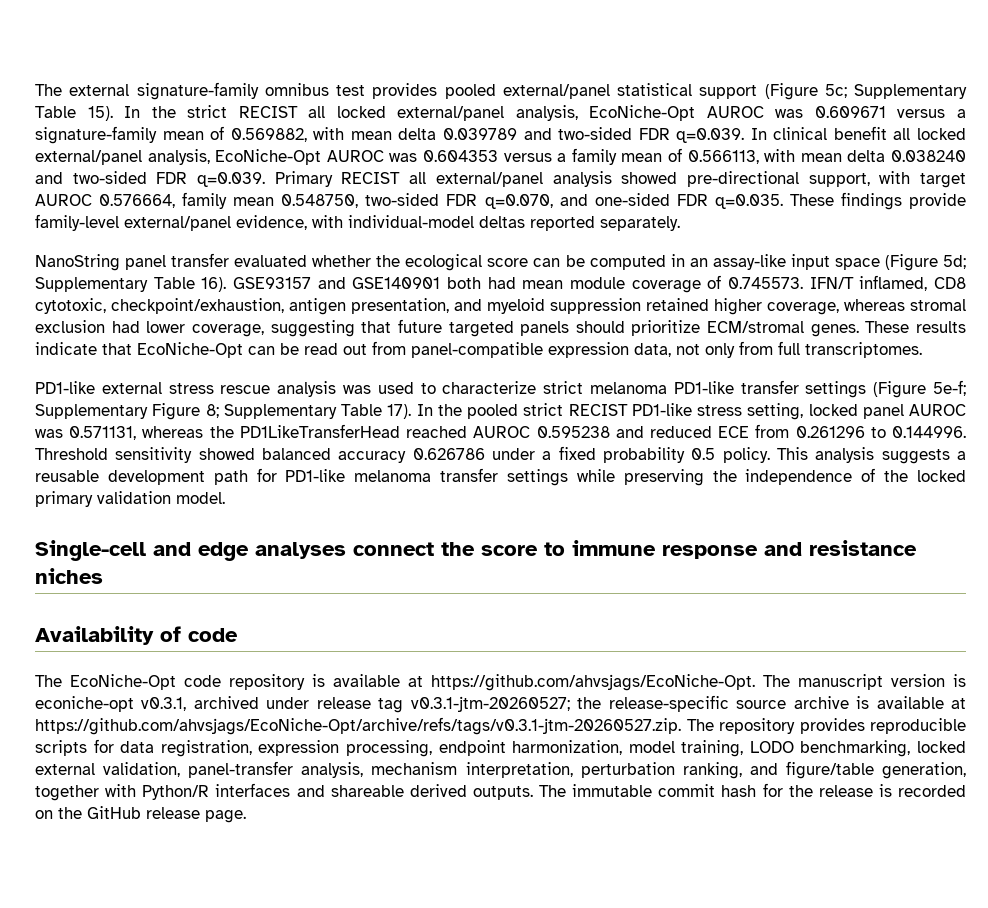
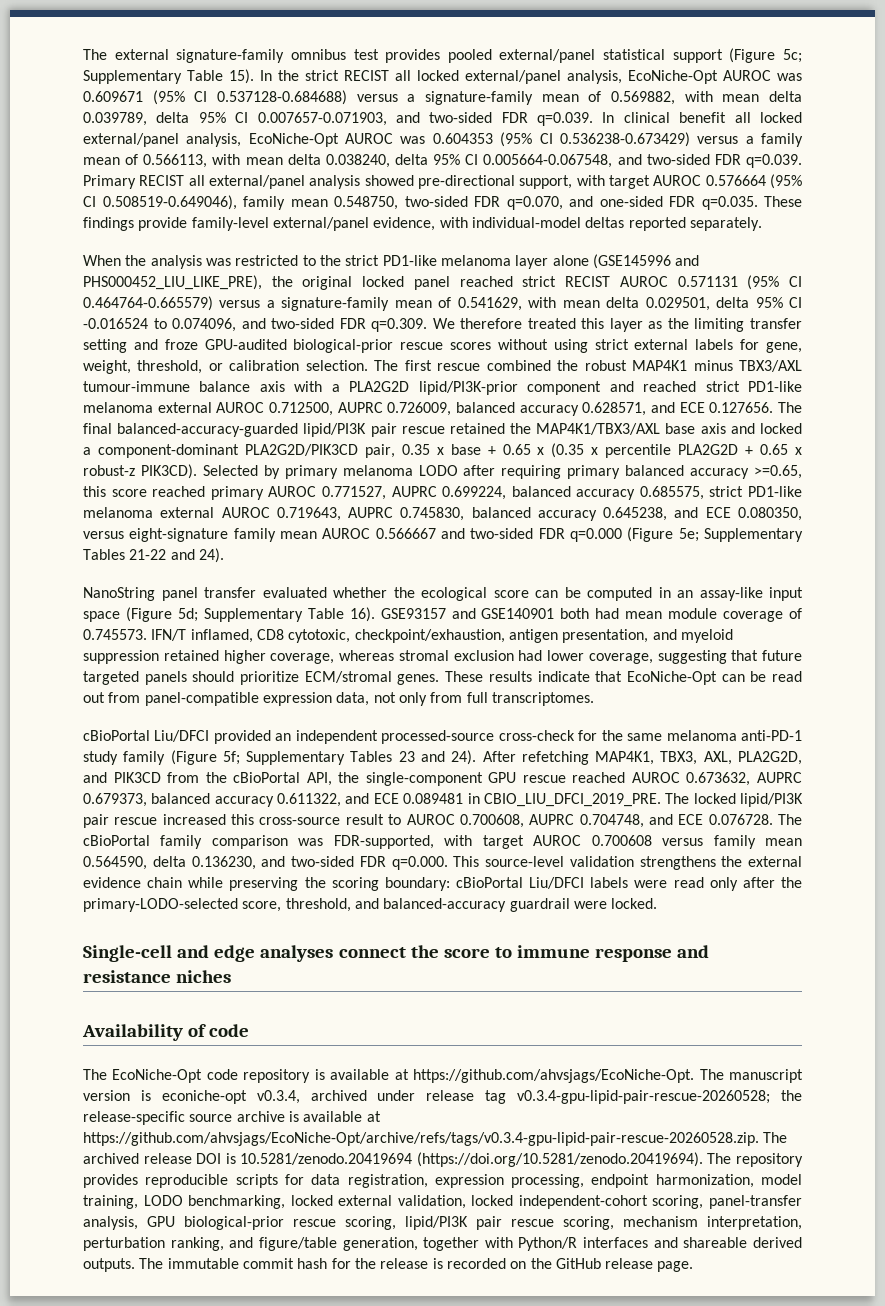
(886, 112) none -> [152,90,347,105] (95% CI 0.537128-0.684688)
[442,128,517,140] 0.039789 -> [83,112,387,126] 0.039789, delta 95% CI 0.007657-0.071903,
(499, 156) none -> [500,132,690,147] (95% CI 0.536238-0.673429)
[891,150,967,162] 0.038240 -> [325,154,613,168] 0.038240, delta 95% CI 0.005664-0.067548,
[99,194,176,208] 0.576664, -> [705,174,803,189] [83,195,237,210] 0.576664 (95% CI 0.508519-0.649046),
(680, 223) none -> [83,254,700,269] [83,275,803,290] [83,296,802,311] [83,318,802,332] [83,339,802,353] [83,360,802,374] [83,381,803,395] [83,402,802,416] [83,423,802,437] [83,443,802,458] [83,464,802,479] [83,486,803,500] [83,507,802,521] [83,527,804,542] [83,548,224,563] // When the analysis was restricted to the strict PD1-like melanoma layer alone (GSE145996 and PHS000452_LIU_LIKE_PRE), the original locked panel reached strict RECIST AUROC 0.571131 (95% CI 0.464764-0.665579) versus a signature-family mean of 0.541629, with mean delta 0.029501, delta 95% CI -0.016524 to 0.074096, and two-sided FDR q=0.309. We therefore treated this layer as the limiting transfer setting and froze GPU-audited biological-prior rescue scores without using strict external labels for gene, weight, threshold, or calibration selection. The first rescue combined the robust MAP4K1 minus TBX3/AXL tumour-immune balance axis with a PLA2G2D lipid/PI3K-prior component and reached strict PD1-like melanoma external AUROC 0.712500, AUPRC 0.726009, balanced accuracy 0.628571, and ECE 0.127656. The final balanced-accuracy-guarded lipid/PI3K pair rescue retained the MAP4K1/TBX3/AXL base axis and locked a component-dominant PLA2G2D/PIK3CD pair, 0.35 x base + 0.65 x (0.35 x percentile PLA2G2D + 0.65 x robust-z PIK3CD). Selected by primary melanoma LODO after requiring primary balanced accuracy >=0.65, this score reached primary AUROC 0.771527, AUPRC 0.699224, balanced accuracy 0.685575, strict PD1-like melanoma external AUROC 0.719643, AUPRC 0.745830, balanced accuracy 0.645238, and ECE 0.080350, versus eight-signature family mean AUROC 0.566667 and two-sided FDR q=0.000 (Figure 5e; Supplementary Tables 21-22 and 24).
[35,380,966,398] [35,403,966,420] [35,424,966,440] [35,446,967,464] [35,468,967,486] [35,491,225,507] PD1-like external stress rescue analysis was used to characterize strict melanoma PD1-like transfer settings (Figure 5e-f; Supplementary Figure 8; Supplementary Table 17). In the pooled strict RECIST PD1-like stress setting, locked panel AUROC was 0.571131, whereas the PD1LikeTransferHead reached AUROC 0.595238 and reduced ECE from 0.261296 to 0.144996. Threshold sensitivity showed balanced accuracy 0.626786 under a fixed probability 0.5 policy. This analysis suggests a reusable development path for PD1-like melanoma transfer settings while preserving the independence of the locked primary validation model. -> [83,730,803,744] [83,750,803,765] [83,772,803,786] [83,793,804,807] [83,814,802,828] [83,835,803,849] [83,856,802,870] [83,877,802,891] [83,898,658,912] cBioPortal Liu/DFCI provided an independent processed-source cross-check for the same melanoma anti-PD-1 study family (Figure 5f; Supplementary Tables 23 and 24). After refetching MAP4K1, TBX3, AXL, PLA2G2D, and PIK3CD from the cBioPortal API, the single-component GPU rescue reached AUROC 0.673632, AUPRC 0.679373, balanced accuracy 0.611322, and ECE 0.089481 in CBIO_LIU_DFCI_2019_PRE. The locked lipid/PI3K pair rescue increased this cross-source result to AUROC 0.700608, AUPRC 0.704748, and ECE 0.076728. The cBioPortal family comparison was FDR-supported, with target AUROC 0.700608 versus family mean 0.564590, delta 0.136230, and two-sided FDR q=0.000. This source-level validation strengthens the external evidence chain while preserving the scoring boundary: cBioPortal Liu/DFCI labels were read only after the primary-LODO-selected score, threshold, and balanced-accuracy guardrail were locked.
[141,697,187,711] v0.3.1, -> [256,1090,300,1104] v0.3.4,
[410,696,570,712] v0.3.1-jtm-20260527; -> [517,1090,771,1104] v0.3.4-gpu-lipid-pair-rescue-20260528;
[35,717,681,735] https://github.com/ahvsjags/EcoNiche-Opt/archive/refs/tags/v0.3.1-jtm-20260527.zip. -> [83,1132,788,1146] [83,1152,703,1167] https://github.com/ahvsjags/EcoNiche-Opt/archive/refs/tags/v0.3.4-gpu-lipid-pair-rescue-20260528.zip. The archived release DOI is 10.5281/zenodo.20419694 (https://doi.org/10.5281/zenodo.20419694).
[188,761,364,778] panel-transfer analysis, -> [471,1195,802,1209] [83,1216,614,1230] locked independent-cohort scoring, panel-transfer analysis, GPU biological-prior rescue scoring, lipid/PI3K pair rescue scoring,

